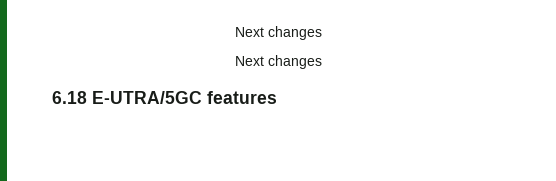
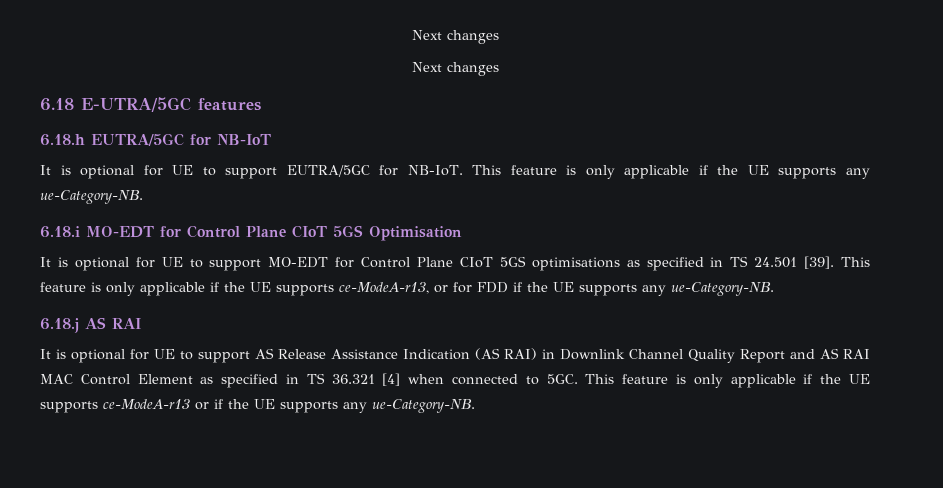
(277, 97) none -> [40,133,271,146] [40,165,870,179] [40,190,143,204] [40,225,462,241] [40,256,870,271] [40,282,774,296] [40,317,141,333] [40,348,870,363] [40,373,870,388] [40,399,475,413] // 6.18.h EUTRA/5GC for NB-IoT // It is optional for UE to support EUTRA/5GC for NB-IoT. This feature is only applicable if the UE supports any ue-Category-NB. // 6.18.i MO-EDT for Control Plane CIoT 5GS Optimisation // It is optional for UE to support MO-EDT for Control Plane CIoT 5GS optimisations as specified in TS 24.501 [39]. This feature is only applicable if the UE supports ce-ModeA-r13, or for FDD if the UE supports any ue-Category-NB. // 6.18.j AS RAI // It is optional for UE to support AS Release Assistance Indication (AS RAI) in Downlink Channel Quality Report and AS RAI MAC Control Element as specified in TS 36.321 [4] when connected to 5GC. This feature is only applicable if the UE supports ce-ModeA-r13 or if the UE supports any ue-Category-NB.

